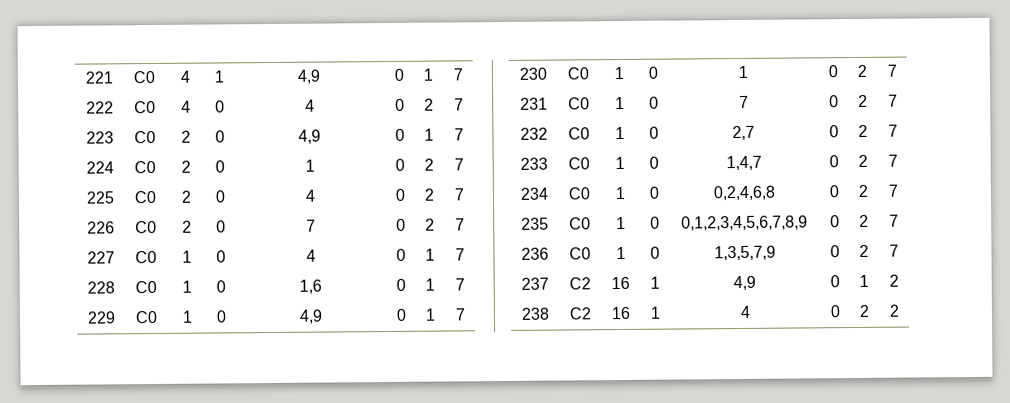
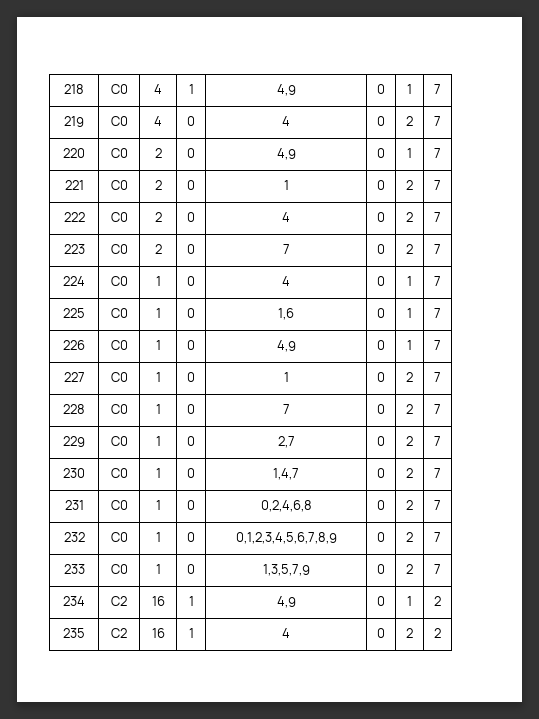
[85,71,113,84] 221 -> [64,84,84,94] 218
(463, 74) none -> [64,116,84,127] [110,116,128,126] [154,116,162,126] [187,116,195,126] [282,116,290,126] [377,116,385,126] [406,116,413,126] [434,116,441,126] [63,148,85,158] [110,148,128,158] [154,148,162,158] [187,148,195,158] [276,148,296,160] [377,148,385,158] [407,148,412,158] [434,148,441,158] [64,180,84,190] [110,180,128,190] [154,180,162,190] [187,180,195,190] [283,180,289,190] [377,180,385,190] [406,180,413,190] [434,180,441,190] // 219 | C0 | 4 | 0 | 4 | 0 | 2 | 7 // 220 | C0 | 2 | 0 | 4,9 | 0 | 1 | 7 // 221 | C0 | 2 | 0 | 1 | 0 | 2 | 7
[180,100,191,113] 4 -> [154,212,162,222] 2
[298,129,321,144] [394,128,405,141] [424,128,434,141] [453,128,464,141] [86,161,114,174] [134,160,156,174] [180,160,191,173] [214,160,225,173] [304,159,315,172] [394,158,405,171] [424,158,434,171] [453,158,464,171] [86,191,115,204] [134,190,156,204] [180,190,191,203] [214,190,225,203] [304,189,315,202] [394,188,405,201] [424,188,434,201] [453,188,464,201] [87,221,115,234] [135,220,157,234] [181,220,192,233] [215,220,226,233] [305,219,316,232] [395,218,406,231] [425,218,435,231] [454,218,465,231] [87,251,115,264] | 4,9 | 0 | 1 | 7 // 224 | C0 | 2 | 0 | 1 | 0 | 2 | 7 // 225 | C0 | 2 | 0 | 4 | 0 | 2 | 7 // 226 | C0 | 2 | 0 | 7 | 0 | 2 | 7 // 227 -> [282,244,290,254] [377,244,385,254] [406,244,413,254] [434,244,441,254] [63,276,85,286] | 7 | 0 | 2 | 7 // 224
[87,281,115,294] 228 -> [63,308,85,318] 225
[87,311,116,324] 229 -> [63,340,85,350] 226
[519,67,547,80] 230 -> [63,372,85,382] 227
[520,97,548,110] 231 -> [63,404,85,414] 228
[520,127,548,140] 232 -> [63,436,85,447] 229
[520,157,548,170] 233 -> [63,468,85,478] 230
[520,187,548,200] 234 -> [64,500,84,510] 231
[521,217,549,230] 235 -> [63,532,85,542] 232
[521,247,549,260] 236 -> [63,564,85,574] 233
[521,277,549,290] 237 -> [63,596,85,606] 234
[521,307,550,320] 238 -> [63,628,85,638] 235

